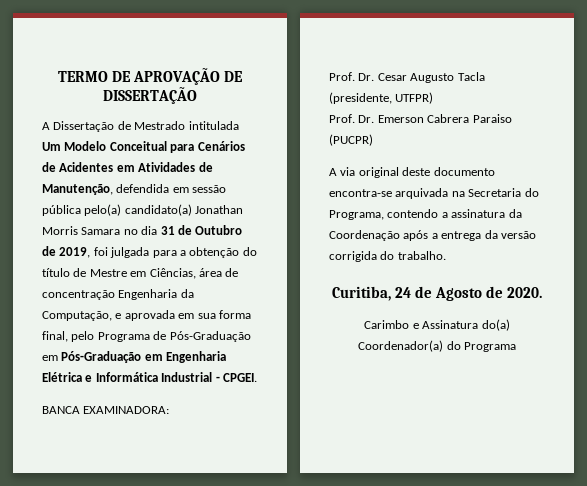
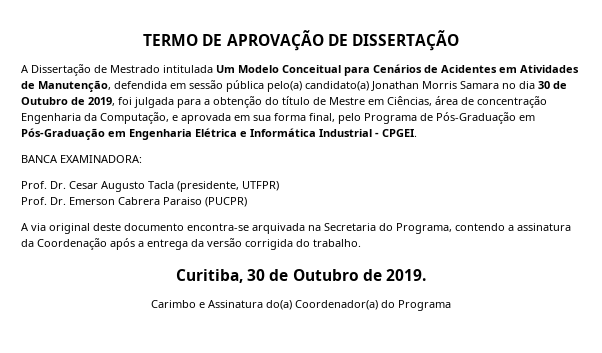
[160,226,175,235] 31 -> [538,81,550,89] 30
[394,286,543,301] 24 de Agosto de 2020. -> [247,269,426,281] 30 de Outubro de 2019.

